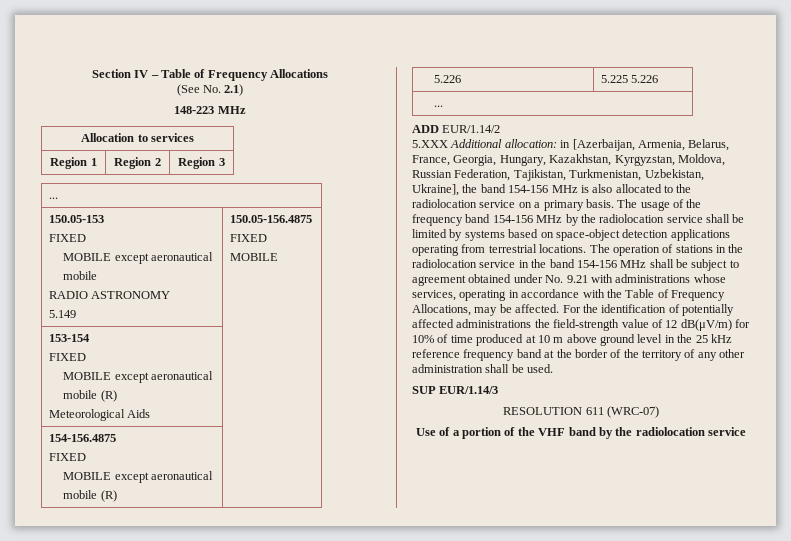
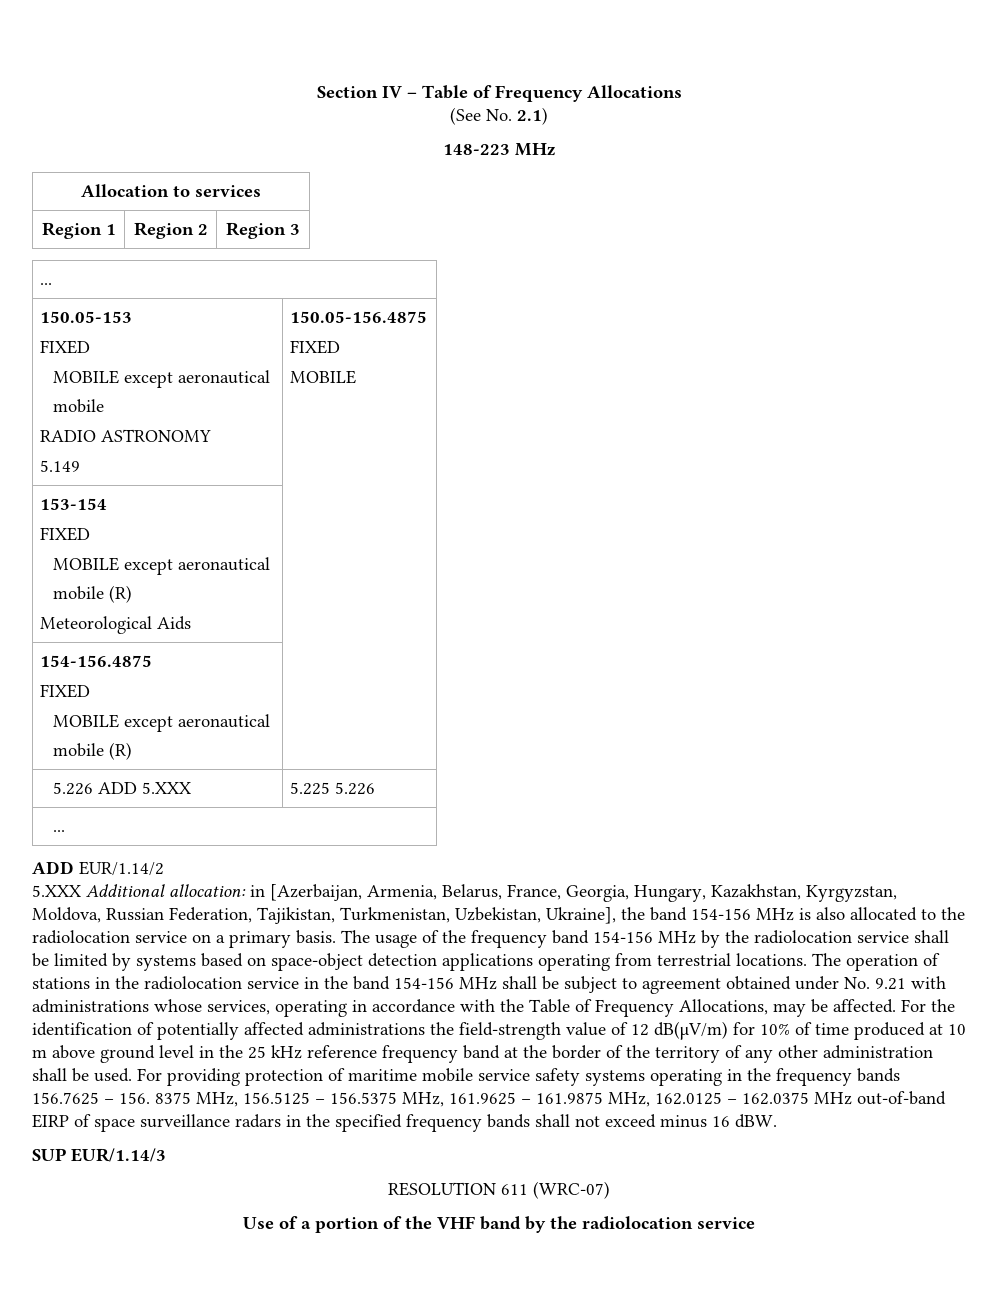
(462, 79) none -> [98,782,192,794] ADD 5.XXX
(554, 368) none -> [137,1068,900,1086] [32,1091,946,1107] [32,1114,777,1132] For providing protection of maritime mobile service safety systems operating in the frequency bands 156.7625 – 156. 8375 MHz, 156.5125 – 156.5375 MHz, 161.9625 – 161.9875 MHz, 162.0125 – 162.0375 MHz out-of-band EIRP of space surveillance radars in the specified frequency bands shall not exceed minus 16 dBW.

